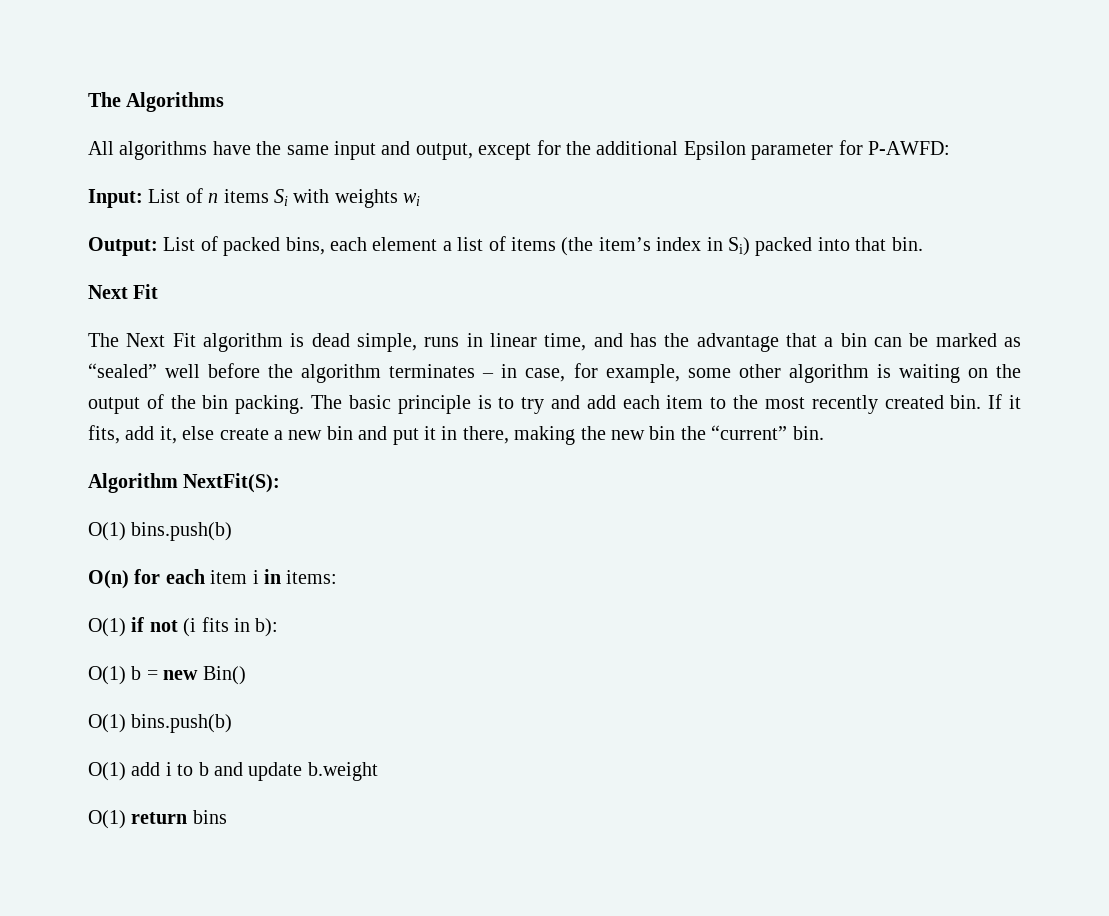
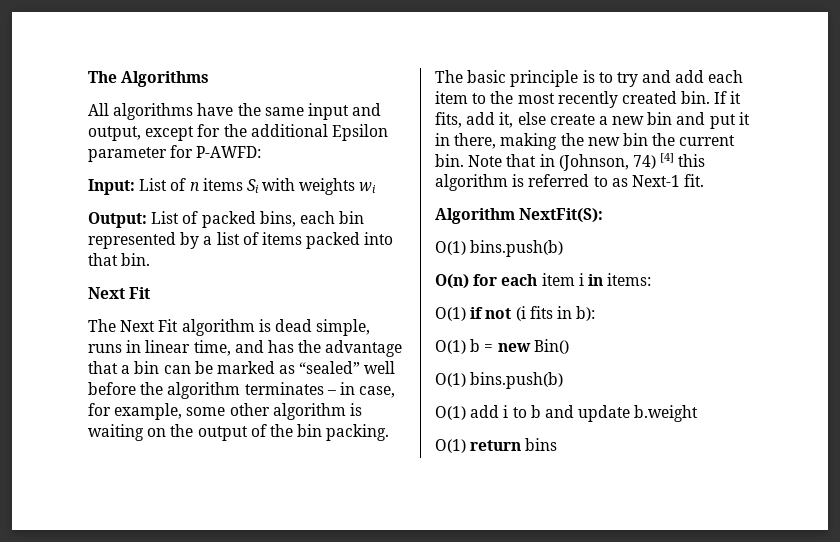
[372,237,438,251] element -> [339,211,365,224] [88,232,200,249] bin represented by
[561,237,750,256] (the item’s index in Si) -> (302, 238) none
[711,425,824,440] “current” bin. -> [679,135,736,146] [435,153,706,171] [435,174,705,191] current bin. Note that in (Johnson, 74) [4] this algorithm is referred to as Next-1 fit.

